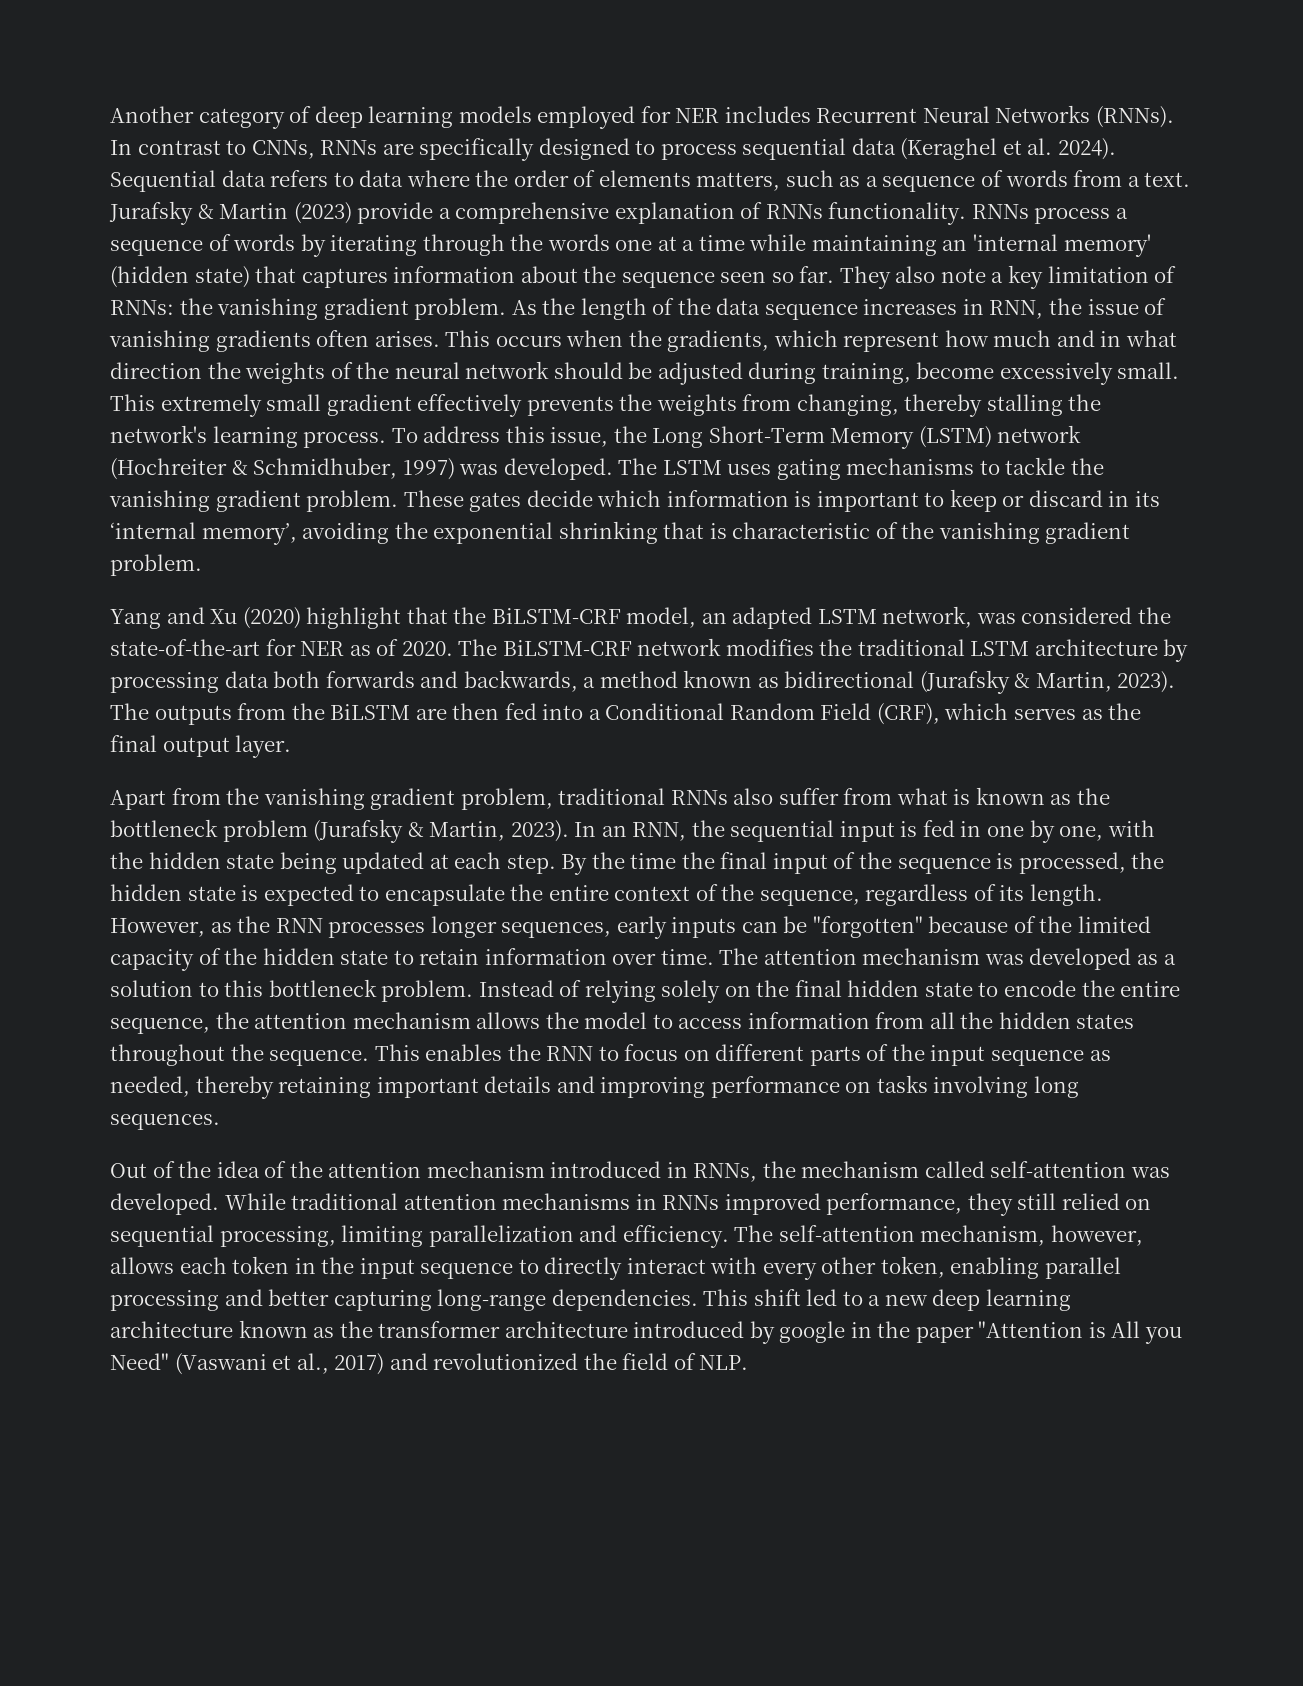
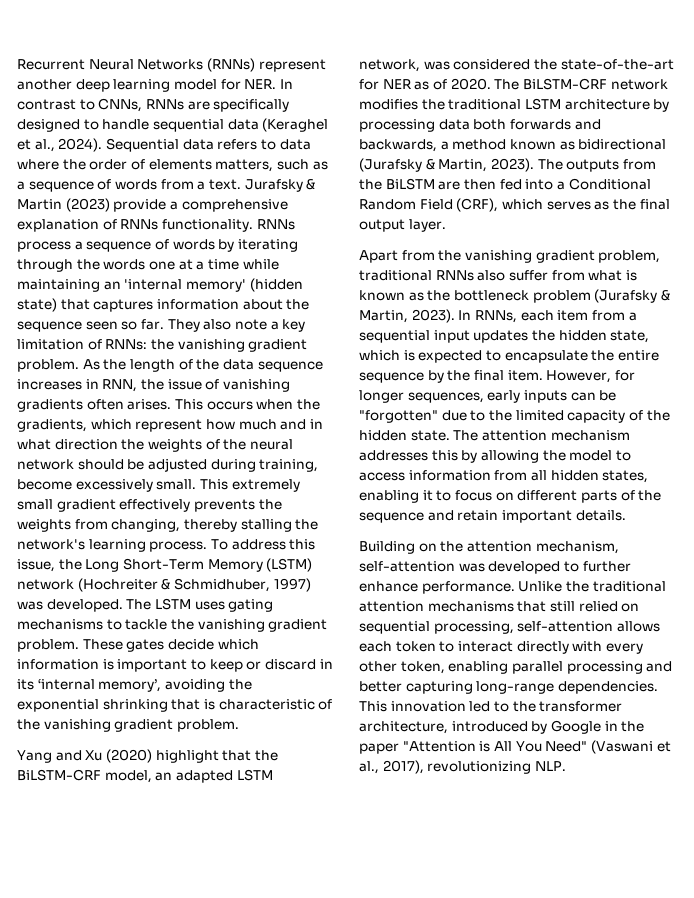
[110,105,1174,129] Another category of deep learning models employed for NER includes Recurrent Neural Networks (RNNs). -> [17,58,326,72] [17,79,277,92] Recurrent Neural Networks (RNNs) represent another deep learning model for NER.
[660,143,737,160] process -> [102,119,150,130] handle
[1027,138,1053,155] al. -> [34,139,55,152] al.,
[601,820,1155,843] [110,852,1165,875] [110,884,236,901] an RNN, the sequential input is fed in one by one, with the hidden state being updated at each step. By the time the final input of the sequence is processed, the hidden state -> [474,310,637,323] [359,330,650,343] [359,350,400,361] RNNs, each item from a sequential input updates the hidden state, which
[614,884,1104,906] [110,916,426,938] context of the sequence, regardless of its length. However, as the RNN processes -> [359,370,635,383] sequence by the final item. However, for
[928,916,1036,933] because of -> [441,410,486,421] due to
[340,948,1176,970] [110,979,1181,1003] [110,1012,541,1034] state to retain information over time. The attention mechanism was developed as a solution to this bottleneck problem. Instead of relying solely on the final hidden state to encode the entire sequence, the attention mechanism allows -> [410,430,630,441] [359,450,539,463] state. The attention mechanism addresses this by allowing
[960,1012,1135,1029] [110,1044,594,1066] the hidden states throughout the sequence. This enables the RNN -> [550,470,649,483] [359,490,433,503] hidden states, enabling it
[930,1045,1111,1066] [110,1075,1079,1099] [110,1113,220,1130] [110,1161,1171,1182] [110,1193,1013,1216] input sequence as needed, thereby retaining important details and improving performance on tasks involving long sequences. // Out of the idea of the attention mechanism introduced in RNNs, the mechanism called self-attention was developed. While traditional attention mechanisms in RNNs improved performance, they -> [359,510,626,523] [359,541,619,554] [359,561,631,574] [359,581,666,594] [359,601,547,612] sequence and retain important details. // Building on the attention mechanism, self-attention was developed to further enhance performance. Unlike the traditional attention mechanisms that
[341,1225,1143,1248] [110,1256,706,1280] limiting parallelization and efficiency. The self-attention mechanism, however, allows each token in the input sequence to directly interact -> [517,621,660,632] [359,641,569,654] self-attention allows each token to interact directly
[753,1289,801,1306] shift -> [390,701,466,712] innovation
[868,1289,1071,1311] [110,1320,335,1338] a new deep learning architecture known as -> (509, 706) none
[504,1321,628,1338] architecture -> [359,721,448,734] architecture,
[779,1321,846,1343] google -> [550,720,601,734] Google
[1145,1327,1183,1344] you -> [515,741,542,752] You
[334,1353,696,1375] 2017) and revolutionized the field of -> [382,760,532,774] 2017), revolutionizing

